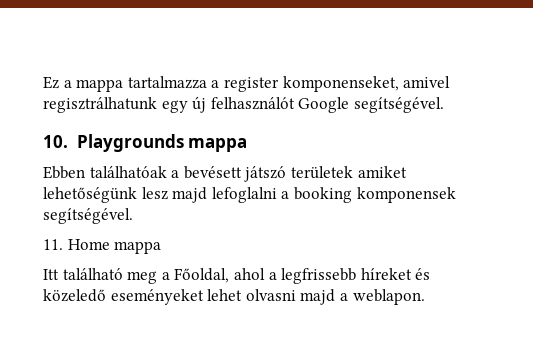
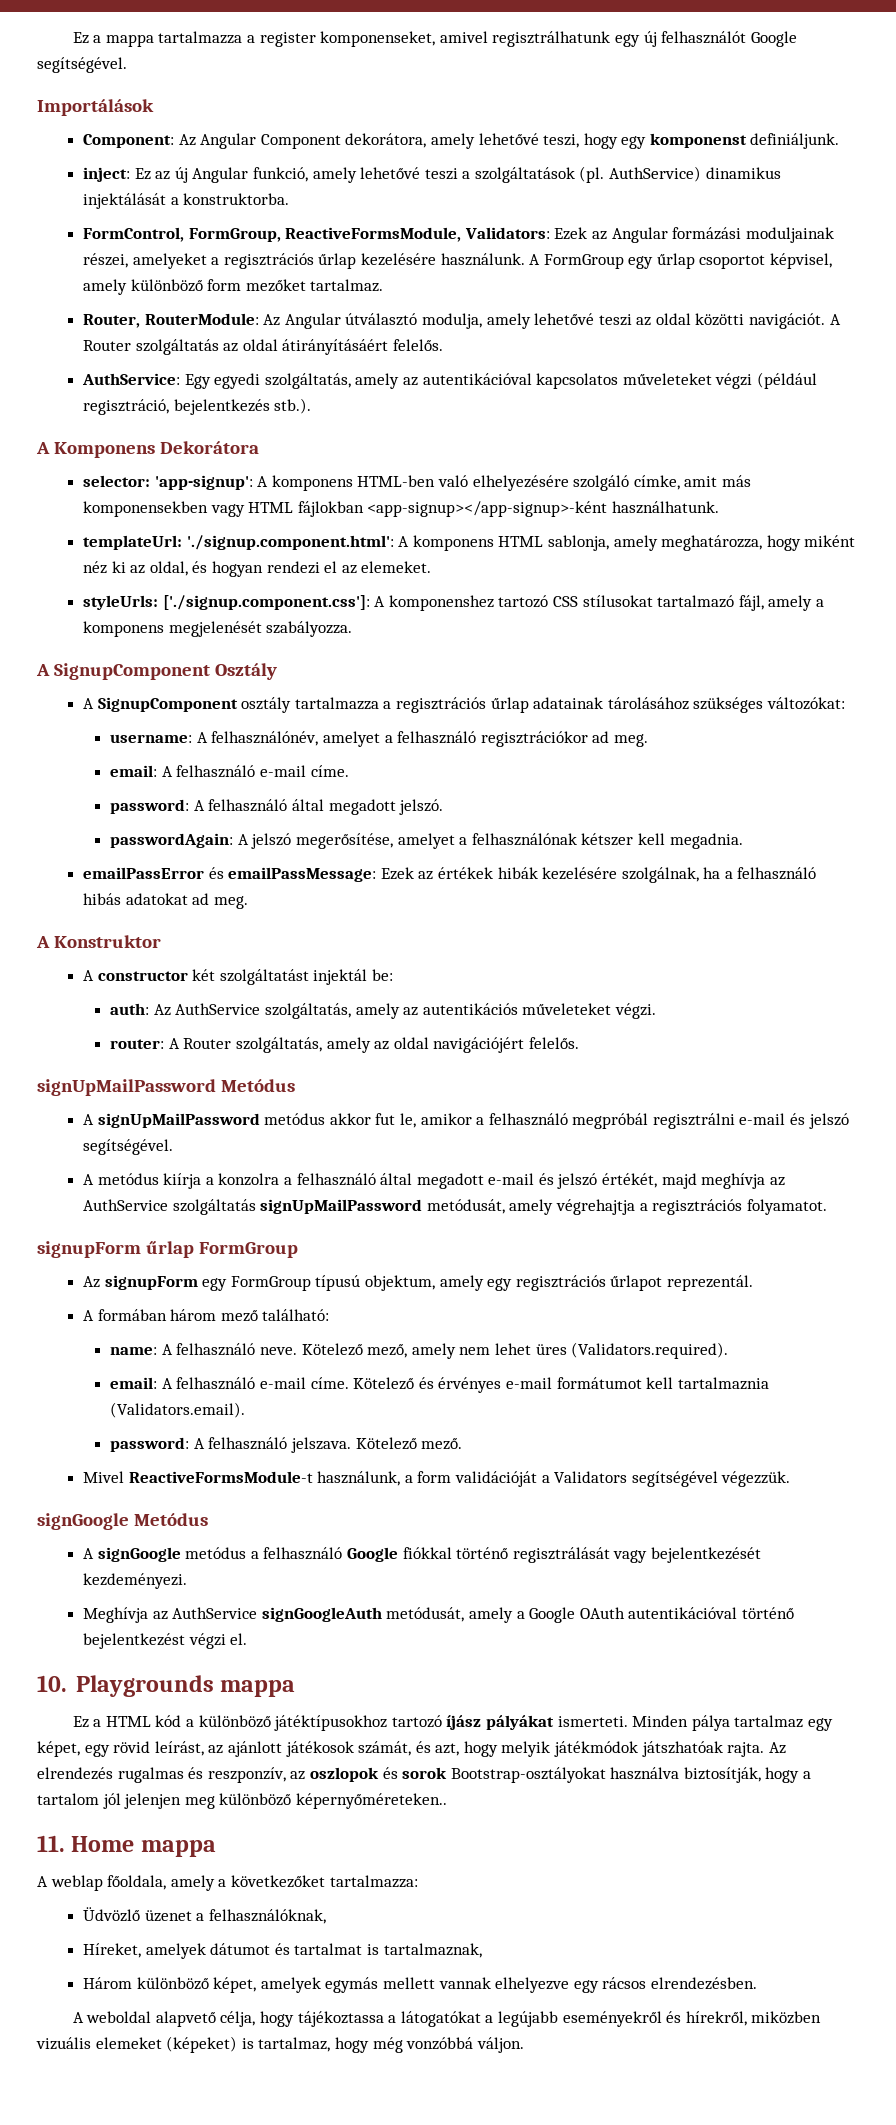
[43,134,248,152] [43,166,407,182] [43,187,456,203] [43,208,133,224] [43,239,162,254] [43,268,431,284] [43,289,425,305] 10. Playgrounds mappa // Ebben találhatóak a bevésett játszó területek amiket lehetőségünk lesz majd lefoglalni a booking komponensek segítségével. // 11. Home mappa // Itt található meg a Főoldal, ahol a legfrissebb híreket és közeledő eseményeket lehet olvasni majd a weblapon. -> [37,99,154,116] [82,133,840,149] [82,166,781,183] [82,193,290,209] [82,227,834,243] [82,253,833,269] [82,279,384,295] [82,313,841,329] [82,339,443,355] [81,372,817,389] [82,398,312,415] [36,441,260,458] [82,475,751,491] [82,501,719,517] [82,535,856,551] [82,561,432,577] [82,595,824,611] [82,621,353,637] [36,663,278,680] [82,697,845,713] [110,731,648,747] [110,765,349,778] [110,799,444,815] [110,833,743,849] [82,867,817,883] [82,893,248,909] [36,935,162,948] [82,969,393,985] [110,1003,656,1019] [110,1037,579,1053] [37,1079,296,1096] [82,1113,849,1129] [82,1139,173,1155] [82,1173,785,1189] [82,1199,827,1215] [37,1241,299,1258] [82,1275,753,1291] [82,1309,330,1322] [110,1342,729,1359] [110,1377,769,1393] [110,1402,246,1418] [110,1437,463,1453] [82,1471,791,1487] [37,1513,209,1530] [82,1547,761,1563] [82,1573,187,1589] [82,1607,794,1623] [82,1633,248,1649] [37,1675,295,1697] [72,1715,833,1731] [37,1741,786,1757] [37,1767,812,1783] [37,1793,447,1809] [37,1835,216,1857] [37,1875,418,1891] [82,1907,326,1924] [82,1943,482,1959] [82,1977,757,1993] [72,2011,822,2027] [36,2036,524,2053] Importálások // Component: Az Angular Component dekorátora, amely lehetővé teszi, hogy egy komponenst definiáljunk. // inject: Ez az új Angular funkció, amely lehetővé teszi a szolgáltatások (pl. AuthService) dinamikus injektálását a konstruktorba. // FormControl, FormGroup, ReactiveFormsModule, Validators: Ezek az Angular formázási moduljainak részei, amelyeket a regisztrációs űrlap kezelésére használunk. A FormGroup egy űrlap csoportot képvisel, amely különböző form mezőket tartalmaz. // Router, RouterModule: Az Angular útválasztó modulja, amely lehetővé teszi az oldal közötti navigációt. A Router szolgáltatás az oldal átirányításáért felelős. // AuthService: Egy egyedi szolgáltatás, amely az autentikációval kapcsolatos műveleteket végzi (például regisztráció, bejelentkezés stb.). // A Komponens Dekorátora // selector: 'app-signup': A komponens HTML-ben való elhelyezésére szolgáló címke, amit más komponensekben vagy HTML fájlokban <app-signup></app-signup>-ként használhatunk. // templateUrl: './signup.component.html': A komponens HTML sablonja, amely meghatározza, hogy miként néz ki az oldal, és hogyan rendezi el az elemeket. // styleUrls: ['./signup.component.css']: A komponenshez tartozó CSS stílusokat tartalmazó fájl, amely a komponens megjelenését szabályozza. // A SignupComponent Osztály // A SignupComponent osztály tartalmazza a regisztrációs űrlap adatainak tárolásához szükséges változókat: // username: A felhasználónév, amelyet a felhasználó regisztrációkor ad meg. // email: A felhasználó e-mail címe. // password: A felhasználó által megadott jelszó. // passwordAgain: A jelszó megerősítése, amelyet a felhasználónak kétszer kell megadnia. // emailPassError és emailPassMessage: Ezek az értékek hibák kezelésére szolgálnak, ha a felhasználó hibás adatokat ad meg. // A Konstruktor // A constructor két szolgáltatást injektál be: // auth: Az AuthService szolgáltatás, amely az autentikációs műveleteket végzi. // router: A Router szolgáltatás, amely az oldal navigációjért felelős. // signUpMailPassword Metódus // A signUpMailPassword metódus akkor fut le, amikor a felhasználó megpróbál regisztrálni e-mail és jelszó segítségével. // A metódus kiírja a konzolra a felhasználó által megadott e-mail és jelszó értékét, majd meghívja az AuthService szolgáltatás signUpMailPassword metódusát, amely végrehajtja a regisztrációs folyamatot. // signupForm űrlap FormGroup // Az signupForm egy FormGroup típusú objektum, amely egy regisztrációs űrlapot reprezentál. // A formában három mező található: // name: A felhasználó neve. Kötelező mező, amely nem lehet üres (Validators.required). // email: A felhasználó e-mail címe. Kötelező és érvényes e-mail formátumot kell tartalmaznia (Validators.email). // password: A felhasználó jelszava. Kötelező mező. // Mivel ReactiveFormsModule-t használunk, a form validációját a Validators segítségével végezzük. // signGoogle Metódus // A signGoogle metódus a felhasználó Google fiókkal történő regisztrálását vagy bejelentkezését kezdeményezi. // Meghívja az AuthService signGoogleAuth metódusát, amely a Google OAuth autentikációval történő bejelentkezést végzi el. // 10. Playgrounds mappa // Ez a HTML kód a különböző játéktípusokhoz tartozó íjász pályákat ismerteti. Minden pálya tartalmaz egy képet, egy rövid leírást, az ajánlott játékosok számát, és azt, hogy melyik játékmódok játszhatóak rajta. Az elrendezés rugalmas és reszponzív, az oszlopok és sorok Bootstrap-osztályokat használva biztosítják, hogy a tartalom jól jelenjen meg különböző képernyőméreteken.. // 11. Home mappa // A weblap főoldala, amely a következőket tartalmazza: // Üdvözlő üzenet a felhasználóknak, // Híreket, amelyek dátumot és tartalmat is tartalmaznak, // Három különböző képet, amelyek egymás mellett vannak elhelyezve egy rácsos elrendezésben. // A weboldal alapvető célja, hogy tájékoztassa a látogatókat a legújabb eseményekről és hírekről, miközben vizuális elemeket (képeket) is tartalmaz, hogy még vonzóbbá váljon.

